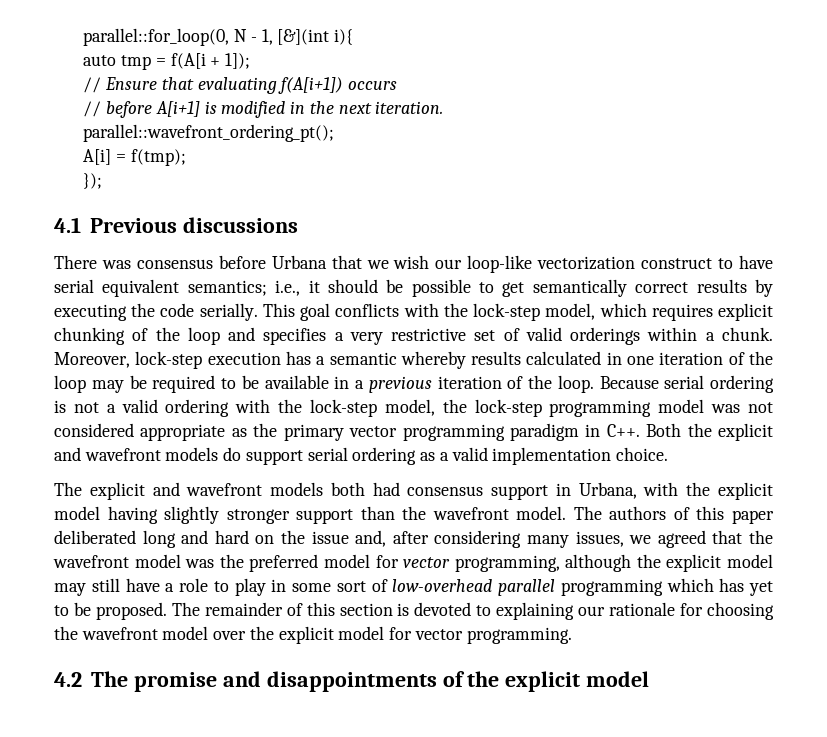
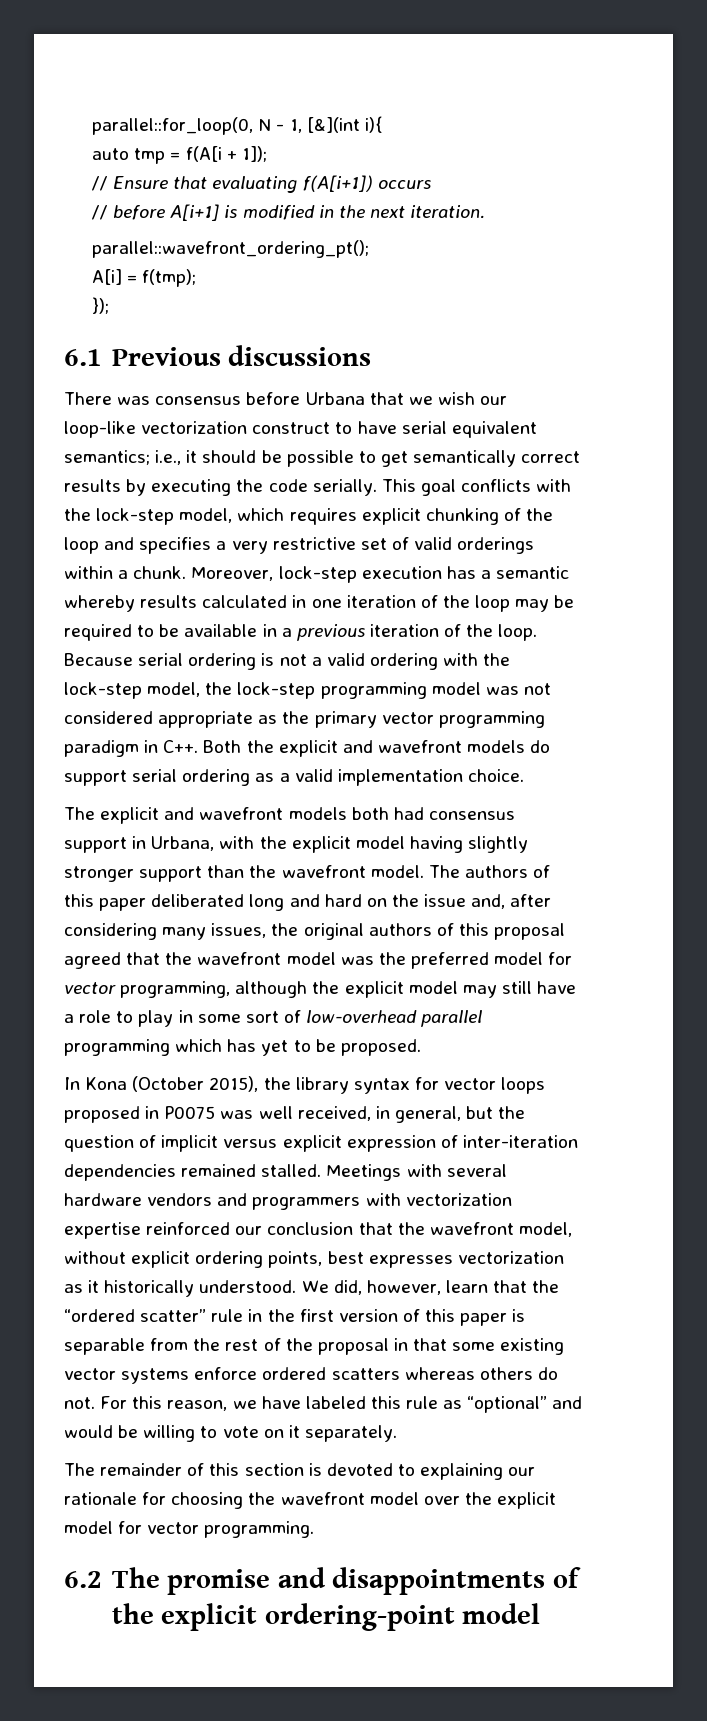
[54,217,81,233] 4.1 -> [64,349,102,366] 6.1
[629,535,652,544] we -> [271,923,566,940] the original authors of this proposal
(167, 611) none -> [64,1076,546,1094] [64,1106,526,1123] [64,1135,578,1152] [64,1164,507,1181] [64,1193,512,1210] [64,1222,572,1239] [64,1251,564,1268] [64,1280,560,1297] [64,1309,526,1326] [64,1338,565,1355] [64,1367,558,1384] [64,1396,583,1413] [64,1425,397,1442] // In Kona (October 2015), the library syntax for vector loops proposed in P0075 was well received, in general, but the question of implicit versus explicit expression of inter-iteration dependencies remained stalled. Meetings with several hardware vendors and programmers with vectorization expertise reinforced our conclusion that the wavefront model, without explicit ordering points, best expresses vectorization as it historically understood. We did, however, learn that the “ordered scatter” rule in the first version of this paper is separable from the rest of the proposal in that some existing vector systems enforce ordered scatters whereas others do not. For this reason, we have labeled this rule as “optional” and would be willing to vote on it separately. //
[54,672,82,687] 4.2 -> [64,1571,102,1588] 6.2
(581, 681) none -> [264,1603,455,1631] ordering-point

